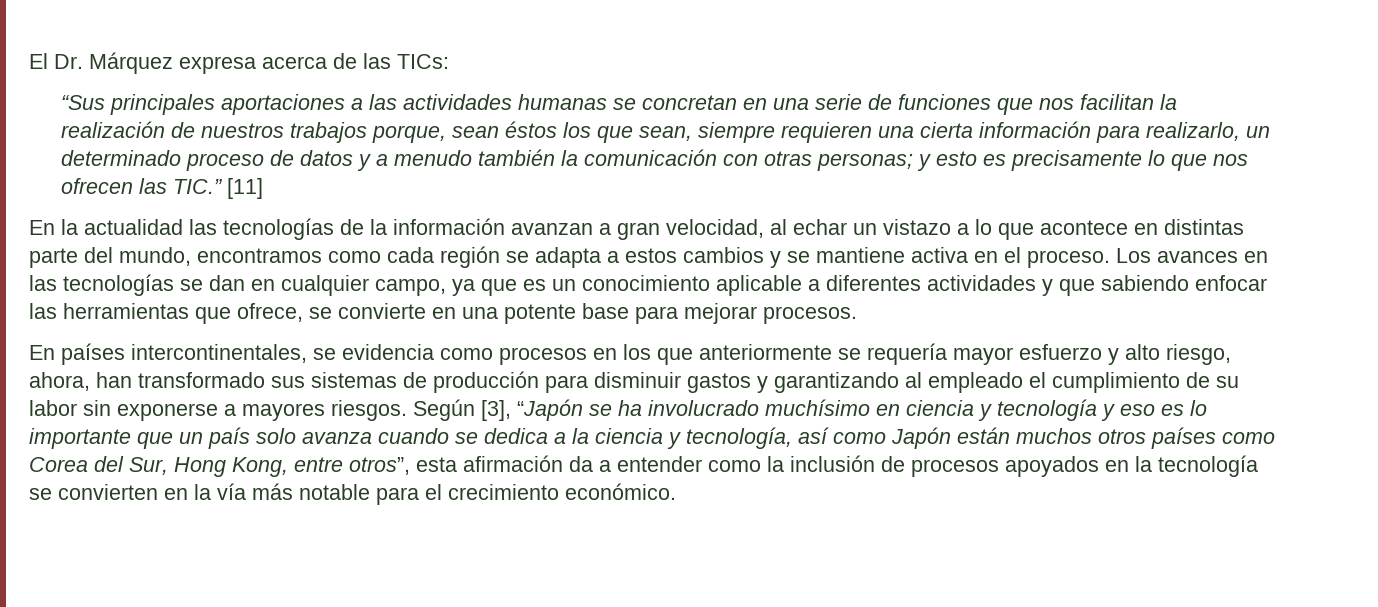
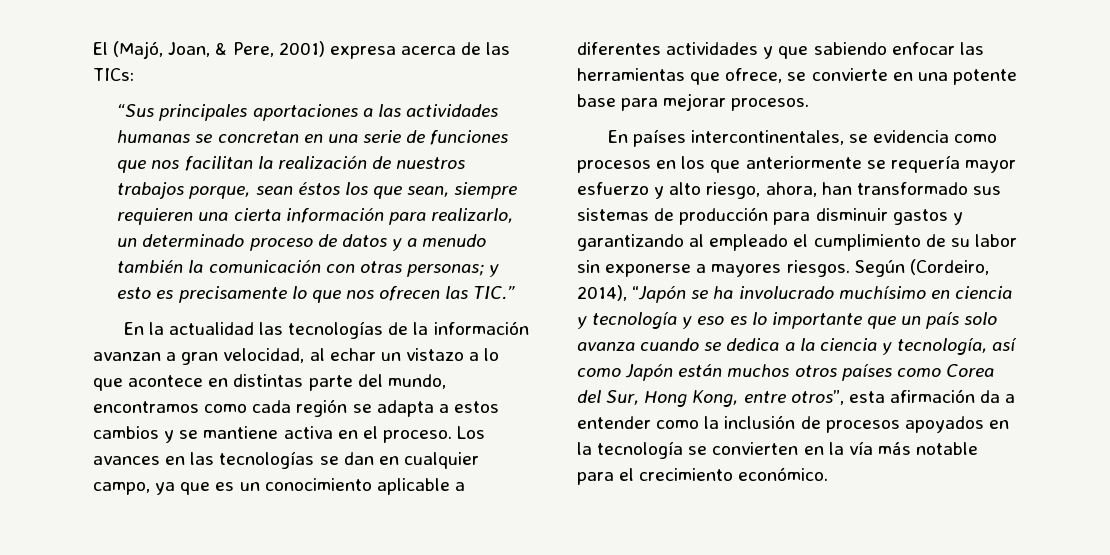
[54,52,173,74] Dr. Márquez -> [113,41,325,59] (Majó, Joan, & Pere, 2001)
[226,178,263,199] [11] -> (516, 293) none
[481,400,511,421] [3], -> [909,259,989,275] [577,285,627,301] (Cordeiro, 2014),

